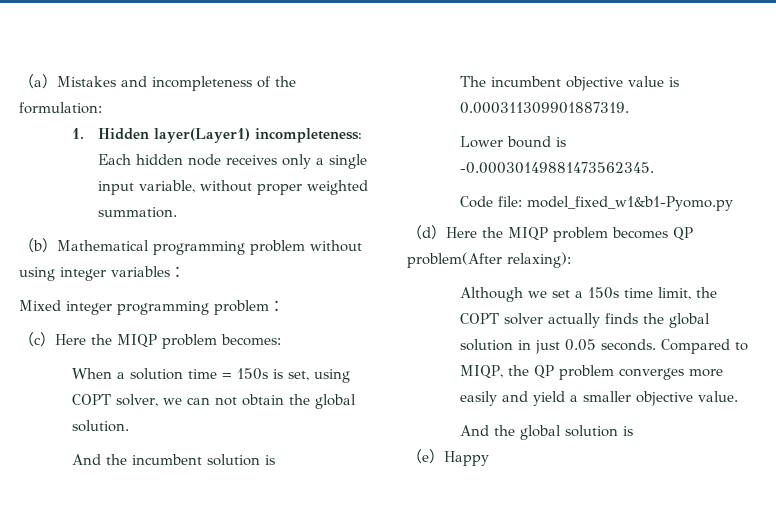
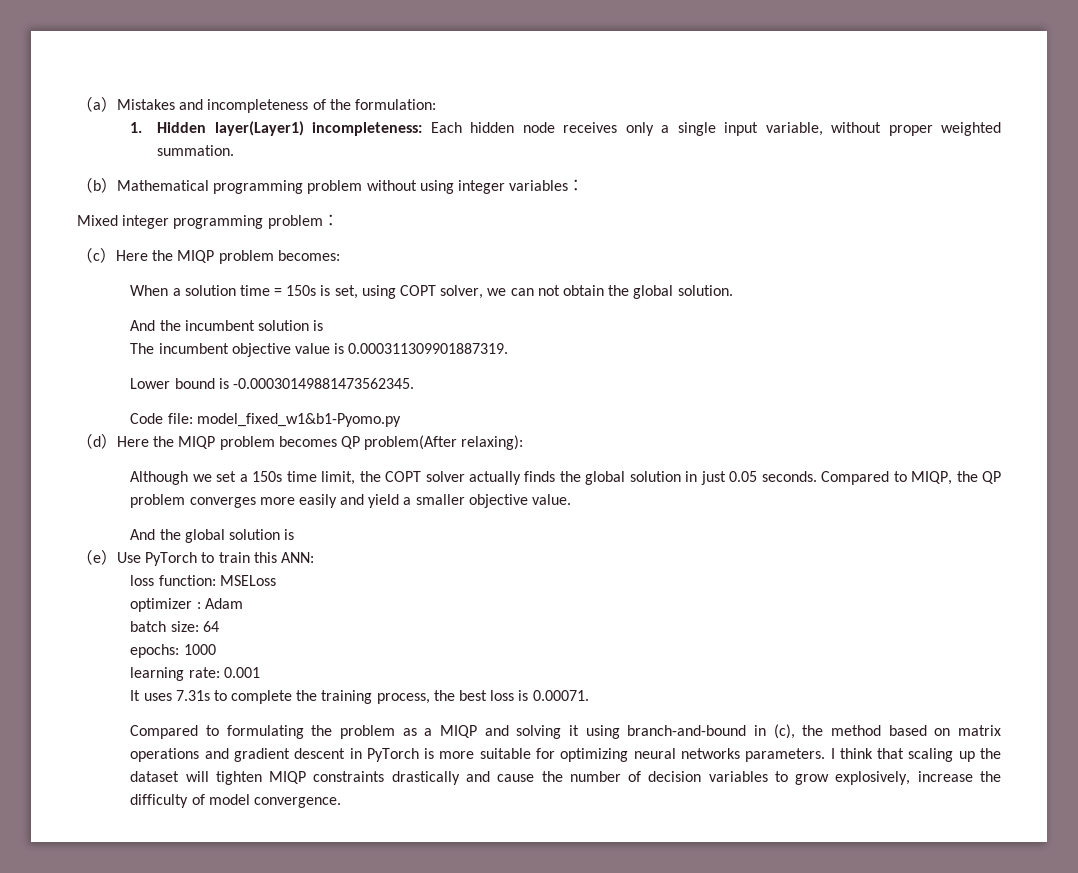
[444,451,489,466] Happy -> [117,552,314,566] [130,575,276,586] [130,598,243,612] [130,621,219,632] [130,644,216,658] [130,667,260,681] [130,690,589,704] [130,724,1002,739] [130,748,1001,762] [130,771,1001,785] [130,794,341,808] Use PyTorch to train this ANN: // loss function: MSELoss // optimizer : Adam // batch size: 64 // epochs: 1000 // learning rate: 0.001 // It uses 7.31s to complete the training process, the best loss is 0.00071. // Compared to formulating the problem as a MIQP and solving it using branch-and-bound in (c), the method based on matrix operations and gradient descent in PyTorch is more suitable for optimizing neural networks parameters. I think that scaling up the dataset will tighten MIQP constraints drastically and cause the number of decision variables to grow explosively, increase the difficulty of model convergence.

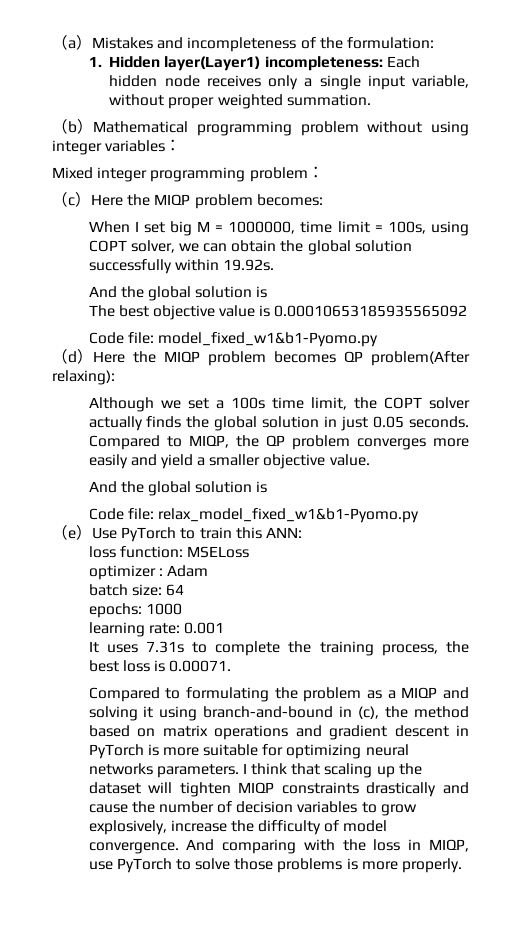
[172,285,358,299] a solution time = 150s is set, -> [134,221,426,236] I set big M = 1000000, time limit = 100s,
[537,285,560,296] not -> (228, 247) none
[677,285,733,296] [130,320,255,331] solution. // And the incumbent -> [354,240,412,252] [88,259,274,274] [88,286,191,301] solution successfully within 19.92s. // And the global
[158,343,229,354] incumbent -> [118,305,149,317] best
[348,343,509,354] [130,378,414,389] 0.000311309901887319. // Lower bound is -0.00030149881473562345. -> [274,305,468,317] 0.00010653185935565092
[252,471,283,482] 150s -> [230,397,265,409] 100s
(295, 534) none -> [88,508,419,523] // Code file: relax_model_fixed_w1&b1-Pyomo.py
(341, 802) none -> [186,839,469,854] [88,858,463,873] And comparing with the loss in MIQP, use PyTorch to solve those problems is more properly.

